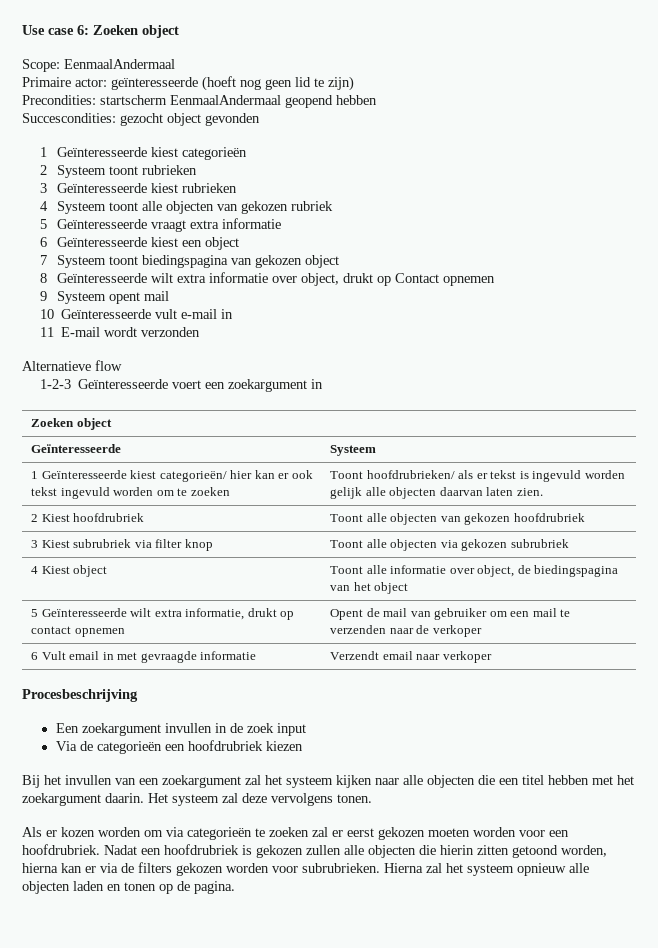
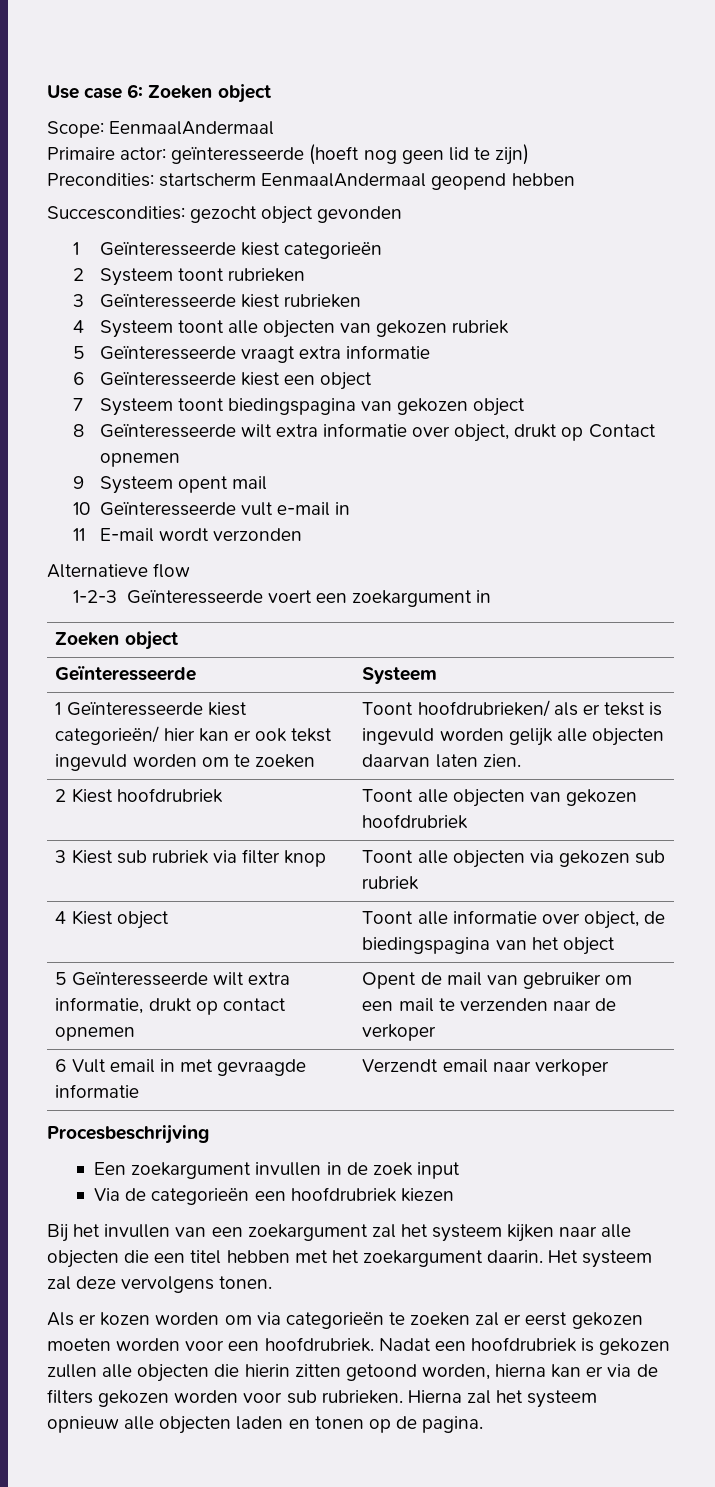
[73,539,132,548] subrubriek -> [116,850,209,864] sub rubriek
[510,539,569,548] subrubriek -> [635,850,666,864] [362,876,420,890] sub rubriek
[302,863,380,873] subrubrieken. -> [286,1390,403,1404] sub rubrieken.

